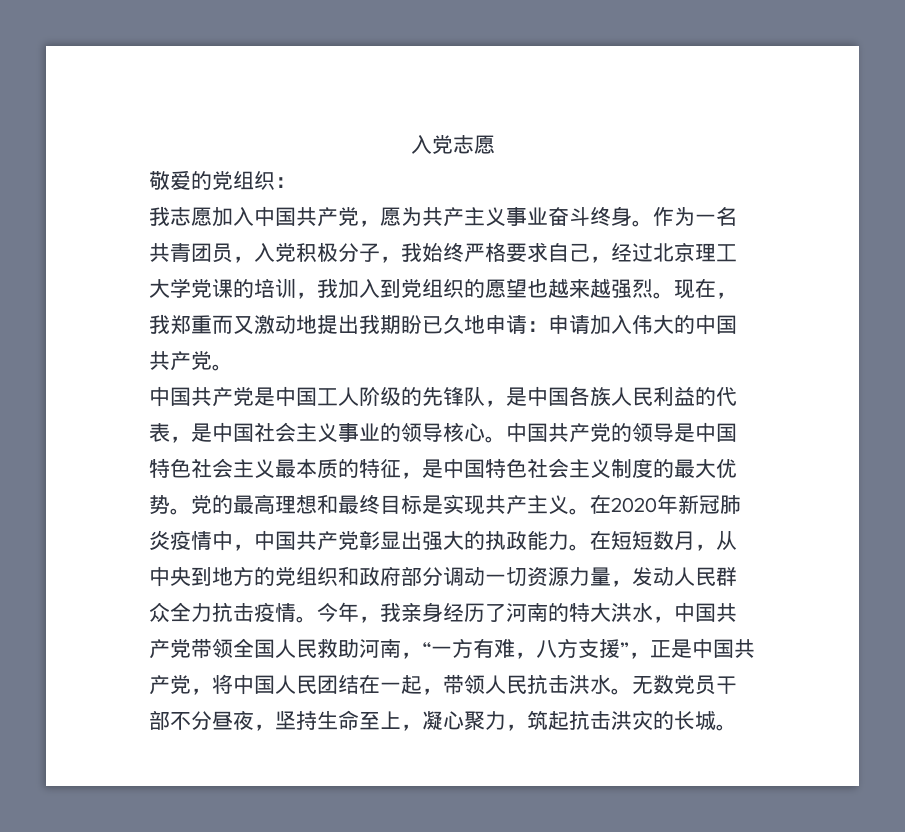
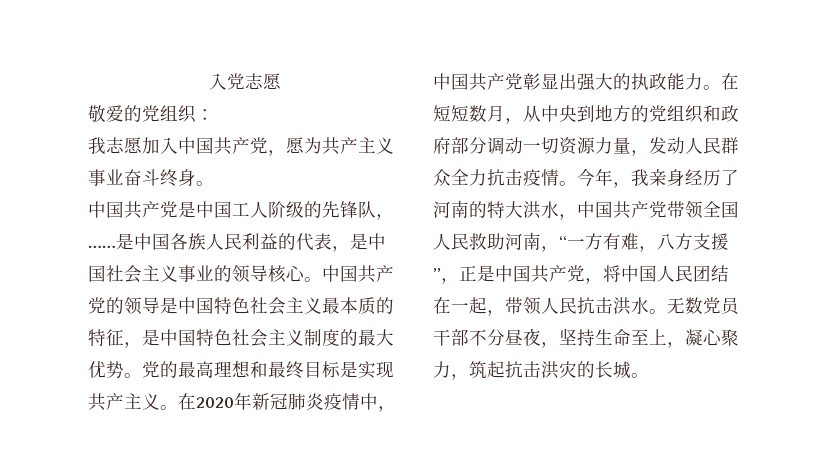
[653,207,737,226] [149,242,737,263] [149,278,737,299] [149,314,737,335] [149,351,233,371] 作为一名共青团员，入党积极分子，我始终严格要求自己，经过北京理工大学党课的培训，我加入到党组织的愿望也越来越强烈。现在，我郑重而又激动地提出我期盼已久地申请：申请加入伟大的中国共产党。 -> (214, 183) none
(506, 403) none -> [88,245,116,248] ……

